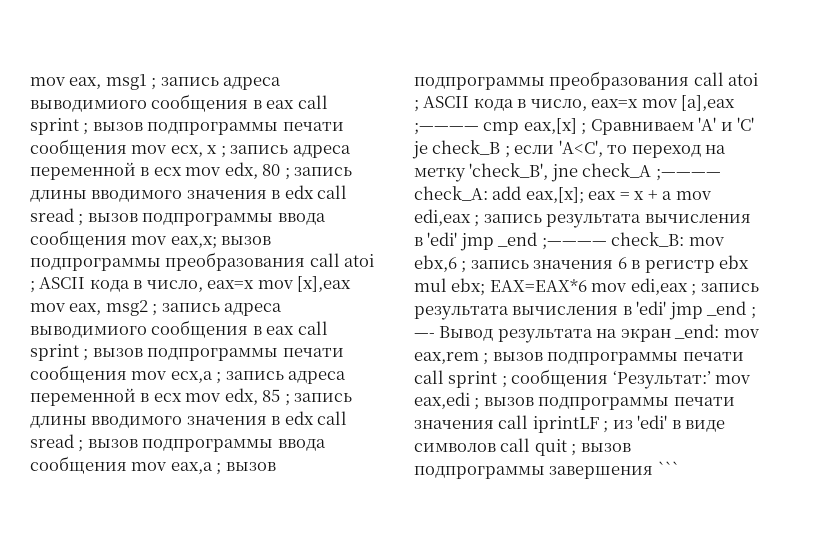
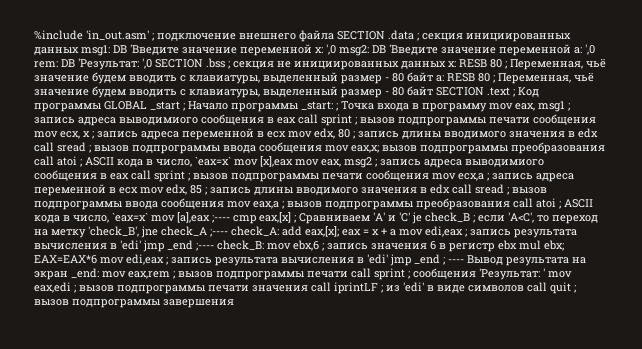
(30, 81) none -> [34,30,571,42] [34,44,595,56] [34,58,606,70] [34,72,594,84] [34,86,539,98] [34,101,487,112] %include 'in_out.asm' ; подключение внешнего файла SECTION .data ; секция инициированных данных msg1: DB 'Введите значение переменной х: ',0 msg2: DB 'Введите значение переменной a: ',0 rem: DB 'Результат: ',0 SECTION .bss ; секция не инициированных данных x: RESB 80 ; Переменная, чьё значение будем вводить с клавиатуры, выделенный размер - 80 байт a: RESB 80 ; Переменная, чьё значение будем вводить с клавиатуры, выделенный размер - 80 байт SECTION .text ; Код программы GLOBAL _start ; Начало программы _start: ; Точка входа в программу
[207,280,255,289] eax=x -> [195,157,231,166] `eax=x`
[591,99,639,108] eax=x -> [112,213,148,222] `eax=x`
[414,122,479,135] ;———— -> [212,215,230,223] ;----
[655,168,721,181] ;———— -> [210,229,228,237] ;----
[541,237,607,250] ;———— -> [196,243,214,251] ;----
[414,333,435,338] —- -> [448,259,464,263] ----
[612,370,711,389] ‘Результат:’ -> [479,268,545,280] 'Результат: '
[657,461,679,475] ``` -> (234, 303) none

